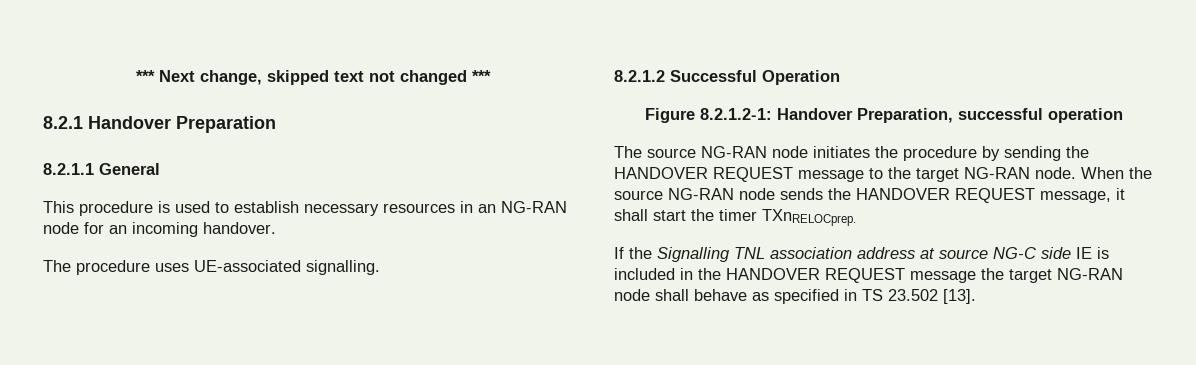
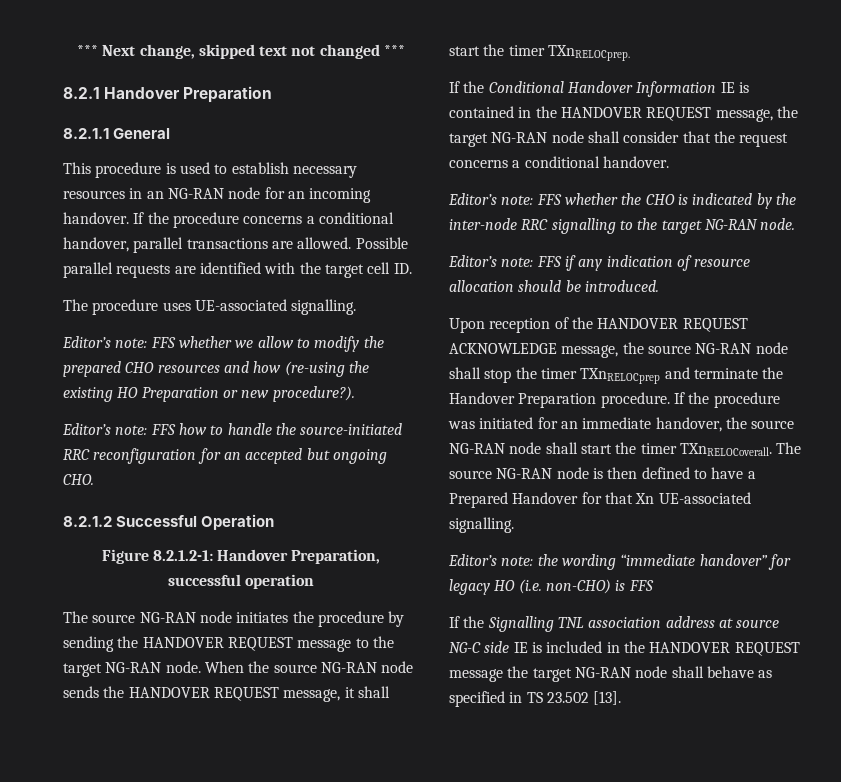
(276, 228) none -> [133,212,394,228] [63,237,408,253] [63,262,412,278] If the procedure concerns a conditional handover, parallel transactions are allowed. Possible parallel requests are identified with the target cell ID.
(380, 267) none -> [62,336,384,352] [63,361,369,377] [63,386,355,402] [62,423,403,435] [63,448,387,464] [63,474,94,485] // Editor’s note: FFS whether we allow to modify the prepared CHO resources and how (re-using the existing HO Preparation or new procedure?). // Editor’s note: FFS how to handle the source-initiated RRC reconfiguration for an accepted but ongoing CHO.
(856, 217) none -> [449,81,749,97] [449,106,798,122] [449,131,789,147] [449,156,669,168] [448,193,796,209] [449,218,796,234] [448,255,751,271] [449,280,659,292] [449,317,748,333] [449,342,788,358] [449,367,784,384] [449,392,780,408] [448,417,795,432] [449,442,802,456] [449,467,756,479] [449,492,751,508] [449,517,514,533] [448,554,791,570] [449,579,654,595] // If the Conditional Handover Information IE is contained in the HANDOVER REQUEST message, the target NG-RAN node shall consider that the request concerns a conditional handover. // Editor’s note: FFS whether the CHO is indicated by the inter-node RRC signalling to the target NG-RAN node. // Editor’s note: FFS if any indication of resource allocation should be introduced. // Upon reception of the HANDOVER REQUEST ACKNOWLEDGE message, the source NG-RAN node shall stop the timer TXnRELOCprep and terminate the Handover Preparation procedure. If the procedure was initiated for an immediate handover, the source NG-RAN node shall start the timer TXnRELOCoverall. The source NG-RAN node is then defined to have a Prepared Handover for that Xn UE-associated signalling. // Editor’s note: the wording “immediate handover” for legacy HO (i.e. non-CHO) is FFS

